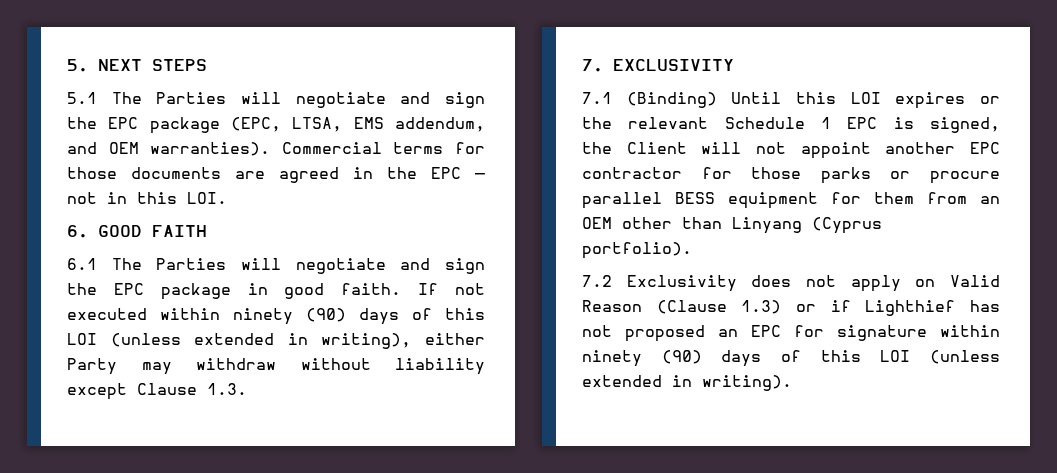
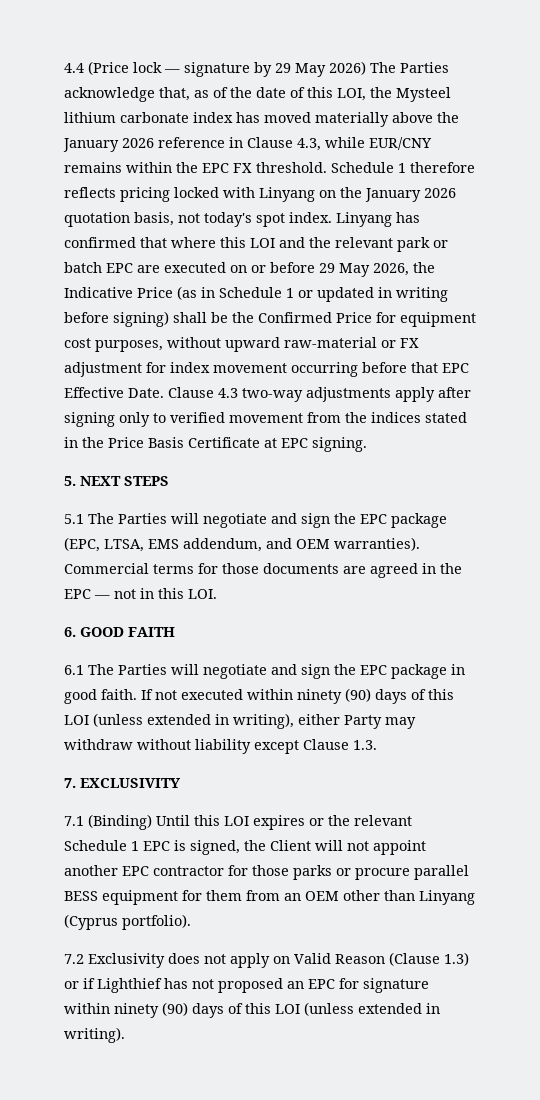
(67, 65) none -> [64,61,449,77] [64,87,451,102] [64,112,459,127] [63,137,432,152] [64,162,475,173] [64,187,456,202] [64,212,420,227] [64,237,448,252] [64,262,435,277] [64,286,448,302] [64,311,476,327] [64,337,419,352] [64,362,469,377] [64,387,471,402] [64,412,467,427] [64,437,367,452] 4.4 (Price lock — signature by 29 May 2026) The Parties acknowledge that, as of the date of this LOI, the Mysteel lithium carbonate index has moved materially above the January 2026 reference in Clause 4.3, while EUR/CNY remains within the EPC FX threshold. Schedule 1 therefore reflects pricing locked with Linyang on the January 2026 quotation basis, not today's spot index. Linyang has confirmed that where this LOI and the relevant park or batch EPC are executed on or before 29 May 2026, the Indicative Price (as in Schedule 1 or updated in writing before signing) shall be the Confirmed Price for equipment cost purposes, without upward raw-material or FX adjustment for index movement occurring before that EPC Effective Date. Clause 4.3 two-way adjustments apply after signing only to verified movement from the indices stated in the Price Basis Certificate at EPC signing. //

